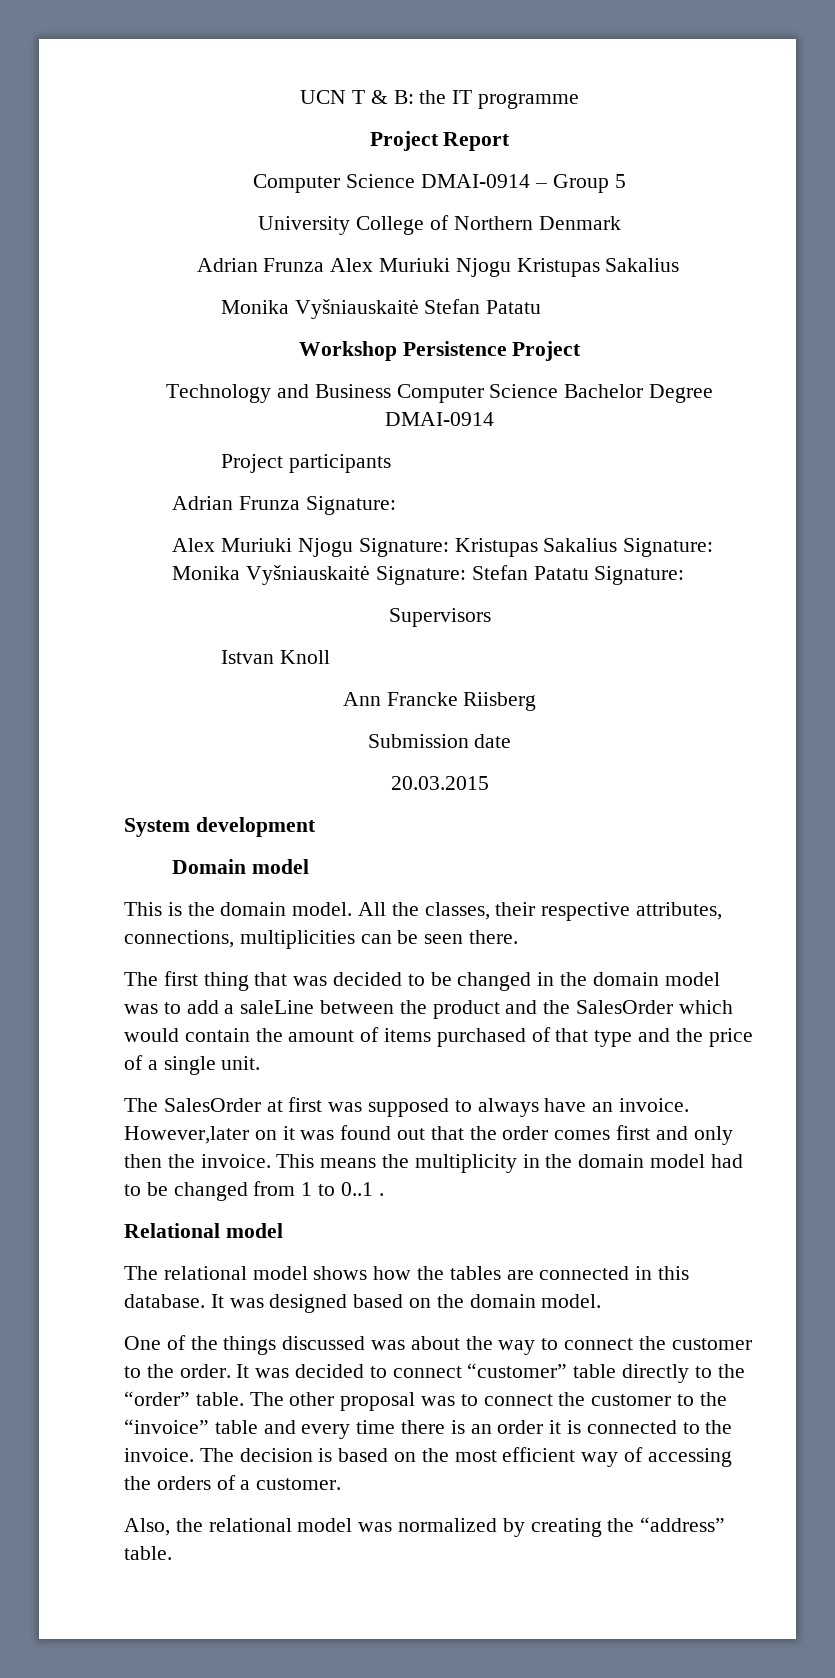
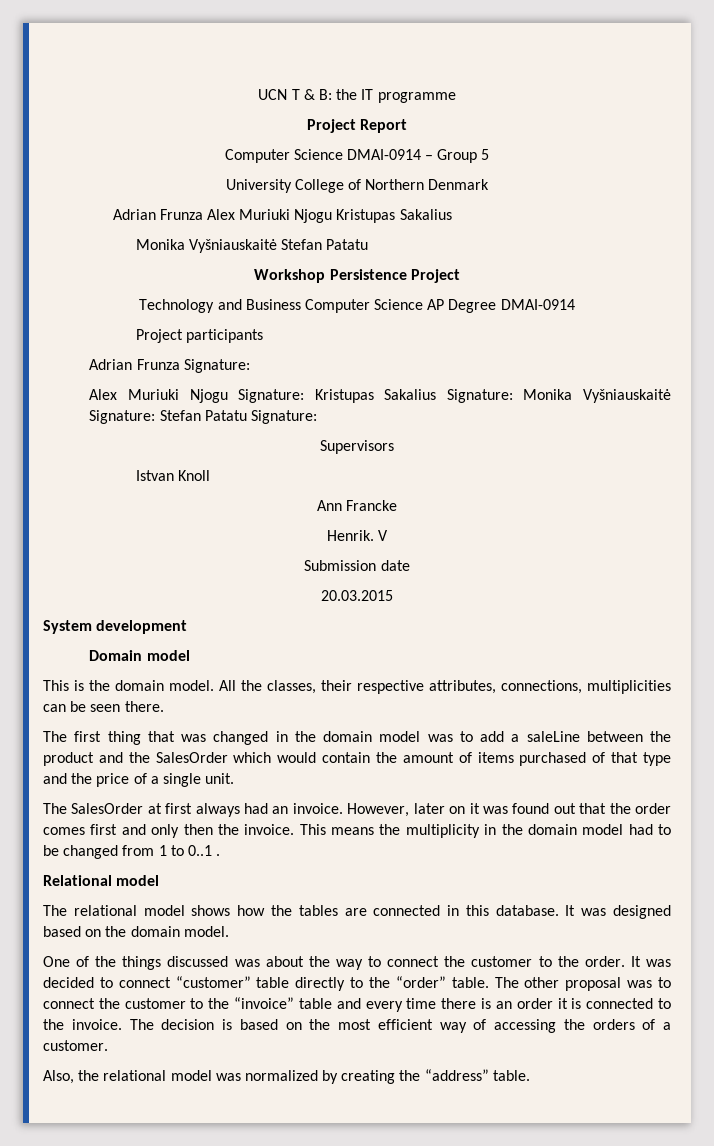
[564,384,644,398] Bachelor -> [427,299,445,310] AP
[463,692,537,711] Riisberg -> [326,530,389,541] // Henrik. V
[333,972,452,986] decided to be -> (206, 738) none
[328,1098,690,1117] [124,1126,249,1144] was supposed to always have an invoice. However,later -> [195,803,445,817] always had an invoice. However, later

